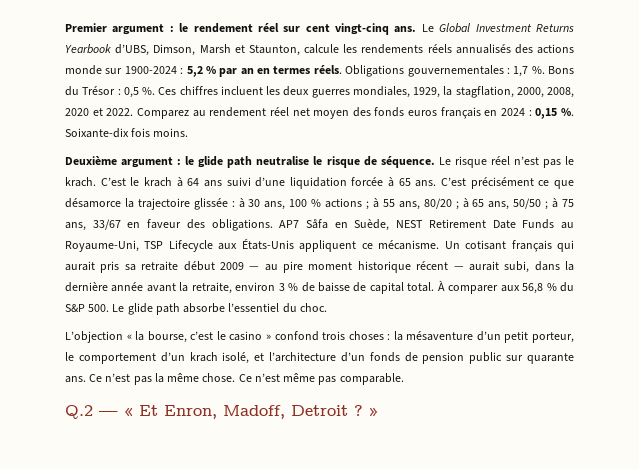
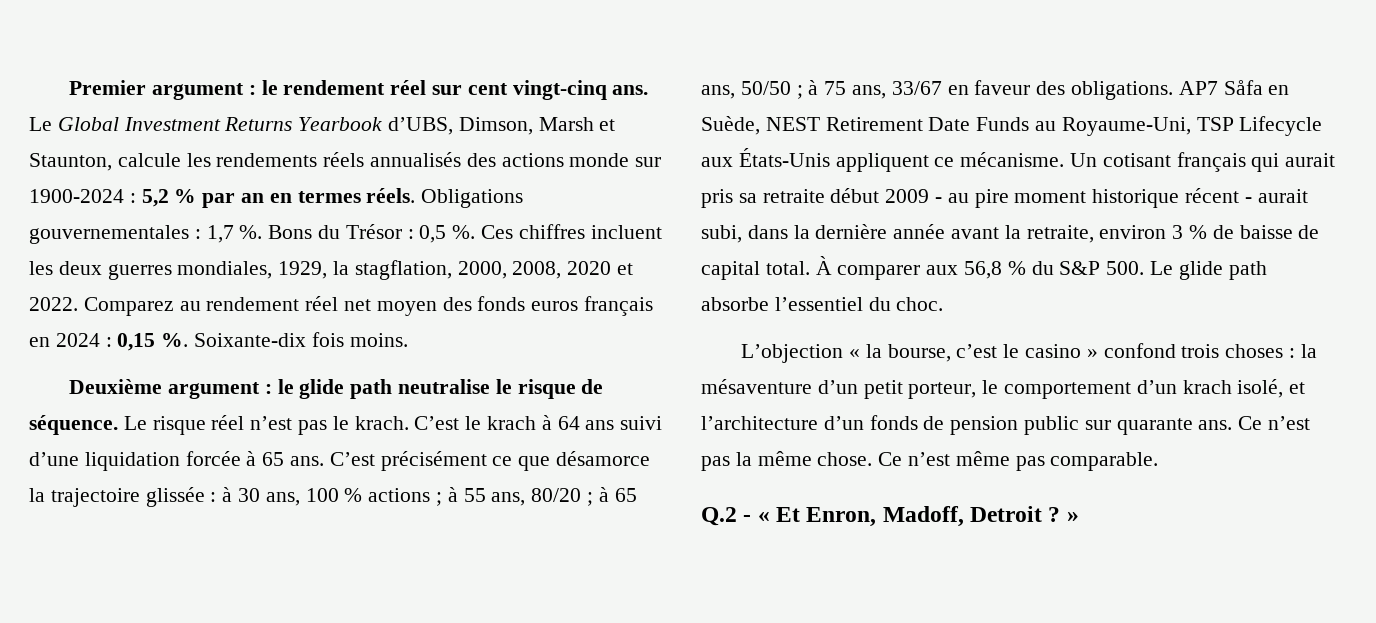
[249,266,260,270] — -> [935,197,943,203] -
[453,266,464,270] — -> [1244,197,1252,203] -
[99,411,118,416] — -> [743,515,752,522] -

